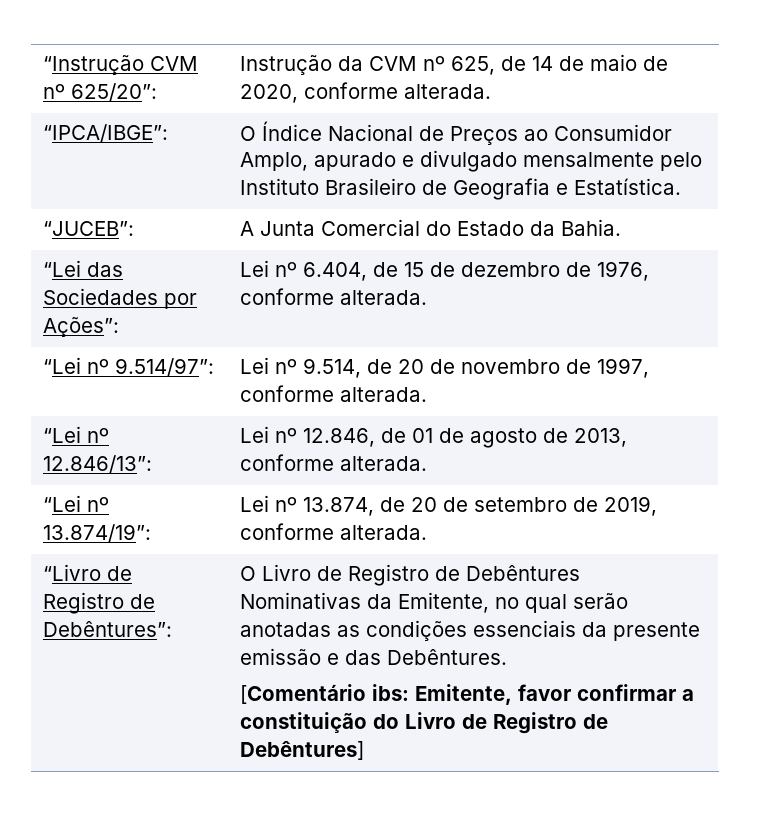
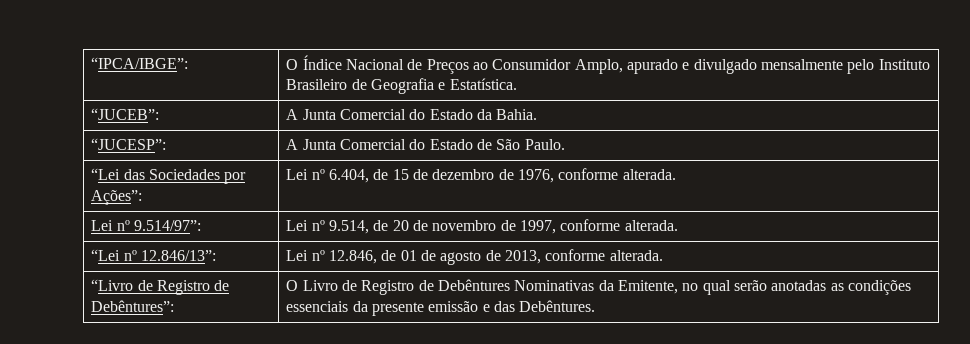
[43,55,199,75] [43,83,158,101] [240,54,669,75] [240,82,492,103] “Instrução CVM nº 625/20”: | Instrução da CVM nº 625, de 14 de maio de 2020, conforme alterada. // -> (91, 63) none
(622, 227) none -> [91,138,167,150] [286,139,565,150] // “JUCESP”: | A Junta Comercial do Estado de São Paulo.
[43,357,82,374] “Lei -> [91,220,114,231] Lei
[43,495,110,512] [43,524,152,542] [240,495,658,516] [240,523,428,540] // “Lei nº 13.874/19”: | Lei nº 13.874, de 20 de setembro de 2019, conforme alterada. -> (663, 255) none
[240,684,695,705] [240,712,609,734] [240,740,365,760] // [Comentário ibs: Emitente, favor confirmar a constituição do Livro de Registro de Debêntures] -> (596, 306) none

